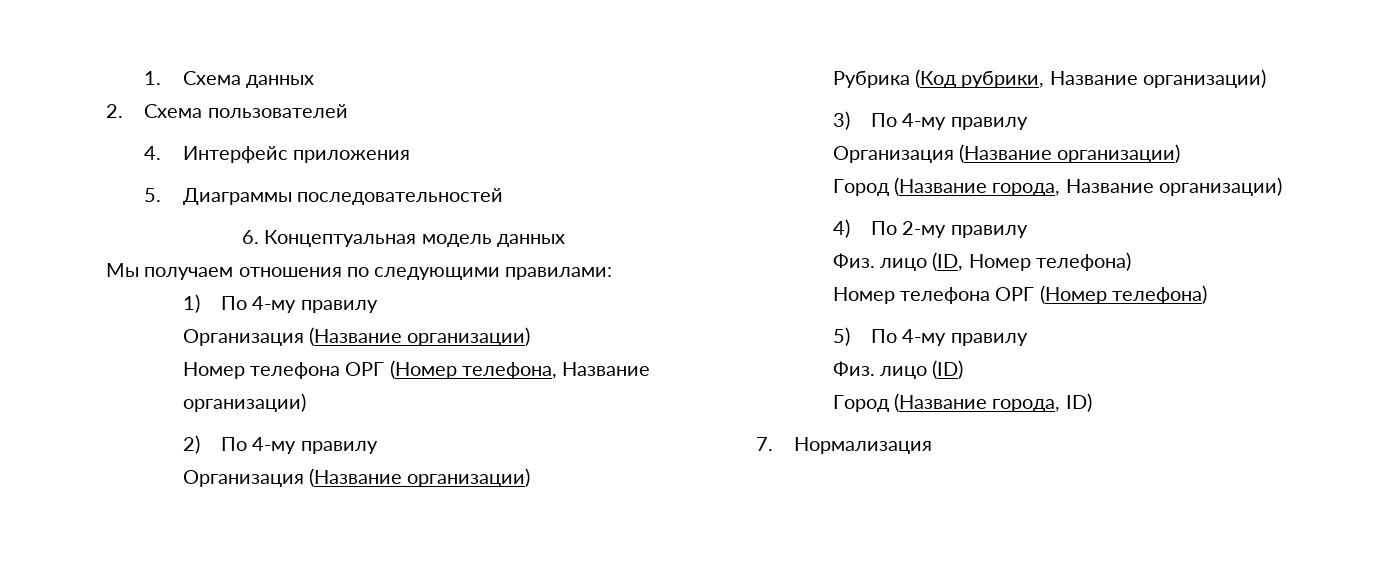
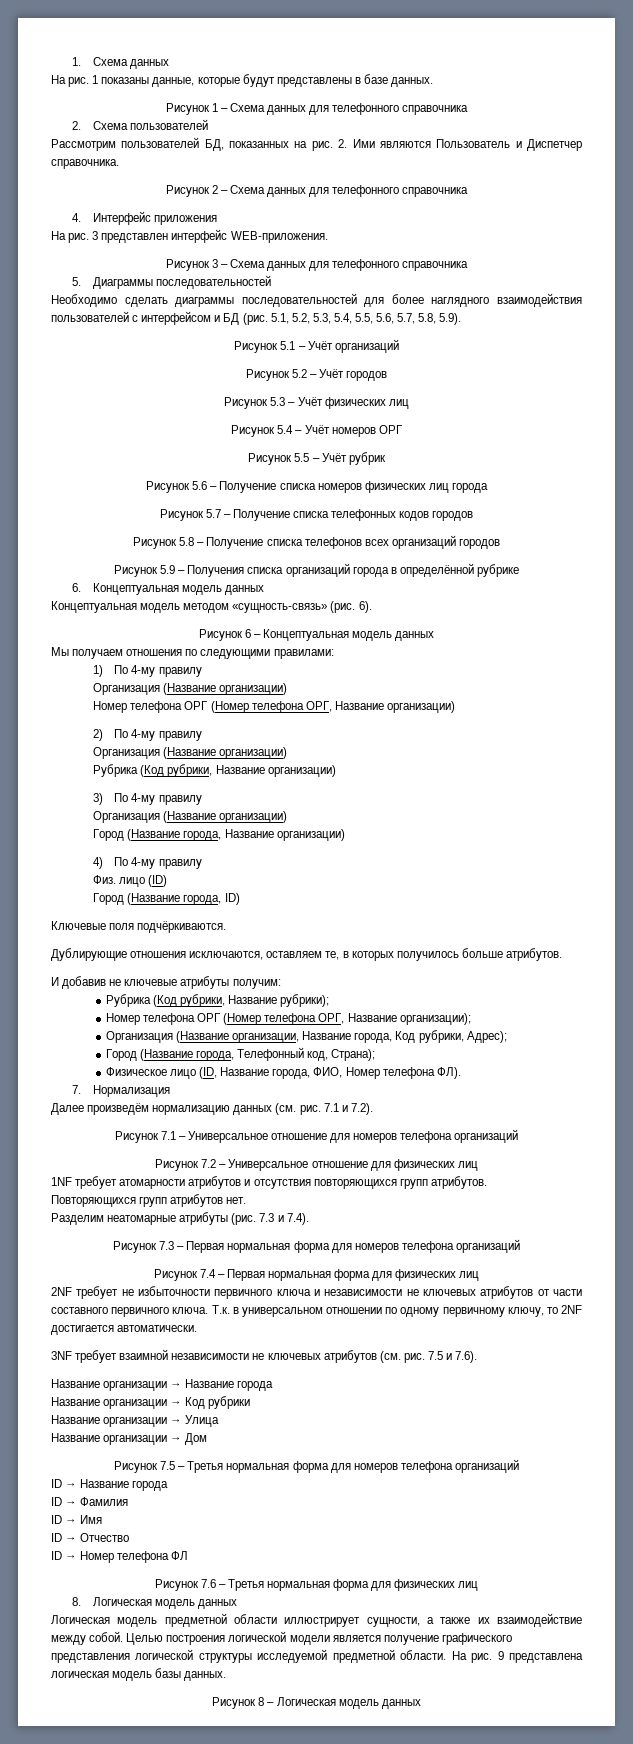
[106,104,348,118] [144,146,410,163] [144,188,503,205] [242,230,260,244] 2. Схема пользователей // 4. Интерфейс приложения // 5. Диаграммы последовательностей // 6. -> [51,74,434,87] [165,103,469,115] [72,119,209,130] [51,137,583,151] [51,159,119,169] [165,185,469,197] [72,211,218,225] [51,229,328,243] [165,259,469,271] [72,275,272,289] [51,293,582,307] [51,311,462,325] [234,339,399,353] [245,369,388,381] [224,397,409,409] [231,425,403,437] [248,452,386,465] [146,481,488,493] [159,509,474,521] [133,535,500,549] [114,563,519,577] [72,583,265,595] [51,601,372,613] [198,629,261,641] На рис. 1 показаны данные, которые будут представлены в базе данных. // Рисунок 1 – Схема данных для телефонного справочника // 2. Схема пользователей // Рассмотрим пользователей БД, показанных на рис. 2. Ими являются Пользователь и Диспетчер справочника. // Рисунок 2 – Схема данных для телефонного справочника // 4. Интерфейс приложения // На рис. 3 представлен интерфейс WEB-приложения. // Рисунок 3 – Схема данных для телефонного справочника // 5. Диаграммы последовательностей // Необходимо сделать диаграммы последовательностей для более наглядного взаимодействия пользователей с интерфейсом и БД (рис. 5.1, 5.2, 5.3, 5.4, 5.5, 5.6, 5.7, 5.8, 5.9). // Рисунок 5.1 – Учёт организаций // Рисунок 5.2 – Учёт городов // Рисунок 5.3 – Учёт физических лиц // Рисунок 5.4 – Учёт номеров ОРГ // Рисунок 5.5 – Учёт рубрик // Рисунок 5.6 – Получение списка номеров физических лиц города // Рисунок 5.7 – Получение списка телефонных кодов городов // Рисунок 5.8 – Получение списка телефонов всех организаций городов // Рисунок 5.9 – Получения списка организаций города в определённой рубрике // 6. Концептуальная модель данных // Концептуальная модель методом «сущность-связь» (рис. 6). // Рисунок 6 –
[461,362,557,379] телефона, -> [251,701,332,713] телефона ОРГ,
[902,221,1028,238] [832,252,1131,271] [832,285,1207,304] [832,327,898,346] 2-му правилу // Физ. лицо (ID, Номер телефона) // Номер телефона ОРГ (Номер телефона) // 5) По -> (129, 861) none
[756,437,933,454] 7. Нормализация -> [51,921,227,933] [51,948,562,961] [51,976,281,989] [105,994,330,1007] [105,1013,471,1025] [105,1030,507,1043] [105,1047,376,1061] [105,1067,461,1079] [72,1085,171,1097] [51,1103,373,1115] [114,1129,519,1143] [155,1159,478,1171] [51,1176,487,1189] [51,1194,247,1207] [51,1212,309,1225] [113,1239,520,1253] [153,1269,480,1281] [51,1286,582,1299] [51,1305,583,1317] [51,1325,198,1335] [51,1349,478,1363] [51,1379,274,1391] [51,1396,251,1409] [51,1415,220,1427] [51,1433,208,1445] [114,1459,519,1473] [51,1479,169,1491] [51,1497,129,1506] [51,1515,103,1524] [51,1533,130,1542] [51,1551,189,1563] [154,1579,479,1591] [72,1597,238,1609] [51,1613,582,1627] [51,1631,512,1645] [51,1649,583,1663] [51,1668,227,1681] [212,1697,421,1709] Ключевые поля подчёркиваются. // Дублирующие отношения исключаются, оставляем те, в которых получилось больше атрибутов. // И добавив не ключевые атрибуты получим: // Рубрика (Код рубрики, Название рубрики); // Номер телефона ОРГ (Номер телефона ОРГ, Название организации); // Организация (Название организации, Название города, Код рубрики, Адрес); // Город (Название города, Телефонный код, Страна); // Физическое лицо (ID, Название города, ФИО, Номер телефона ФЛ). // 7. Нормализация // Далее произведём нормализацию данных (см. рис. 7.1 и 7.2). // Рисунок 7.1 – Универсальное отношение для номеров телефона организаций // Рисунок 7.2 – Универсальное отношение для физических лиц // 1NF требует атомарности атрибутов и отсутствия повторяющихся групп атрибутов. // Повторяющихся групп атрибутов нет. // Разделим неатомарные атрибуты (рис. 7.3 и 7.4). // Рисунок 7.3 – Первая нормальная форма для номеров телефона организаций // Рисунок 7.4 – Первая нормальная форма для физических лиц // 2NF требует не избыточности первичного ключа и независимости не ключевых атрибутов от части составного первичного ключа. Т.к. в универсальном отношении по одному первичному ключу, то 2NF достигается автоматически. // 3NF требует взаимной независимости не ключевых атрибутов (см. рис. 7.5 и 7.6). // Название организации → Название города // Название организации → Код рубрики // Название организации → Улица // Название организации → Дом // Рисунок 7.5 – Третья нормальная форма для номеров телефона организаций // ID → Название города // ID → Фамилия // ID → Имя // ID → Отчество // ID → Номер телефона ФЛ // Рисунок 7.6 – Третья нормальная форма для физических лиц // 8. Логическая модель данных // Логическая модель предметной области иллюстрирует сущности, а также их взаимодействие между собой. Целью построения логической модели является получение графического представления логической структуры исследуемой предметной области. На рис. 9 представлена логическая модель базы данных. // Рисунок 8 – Логическая модель данных

